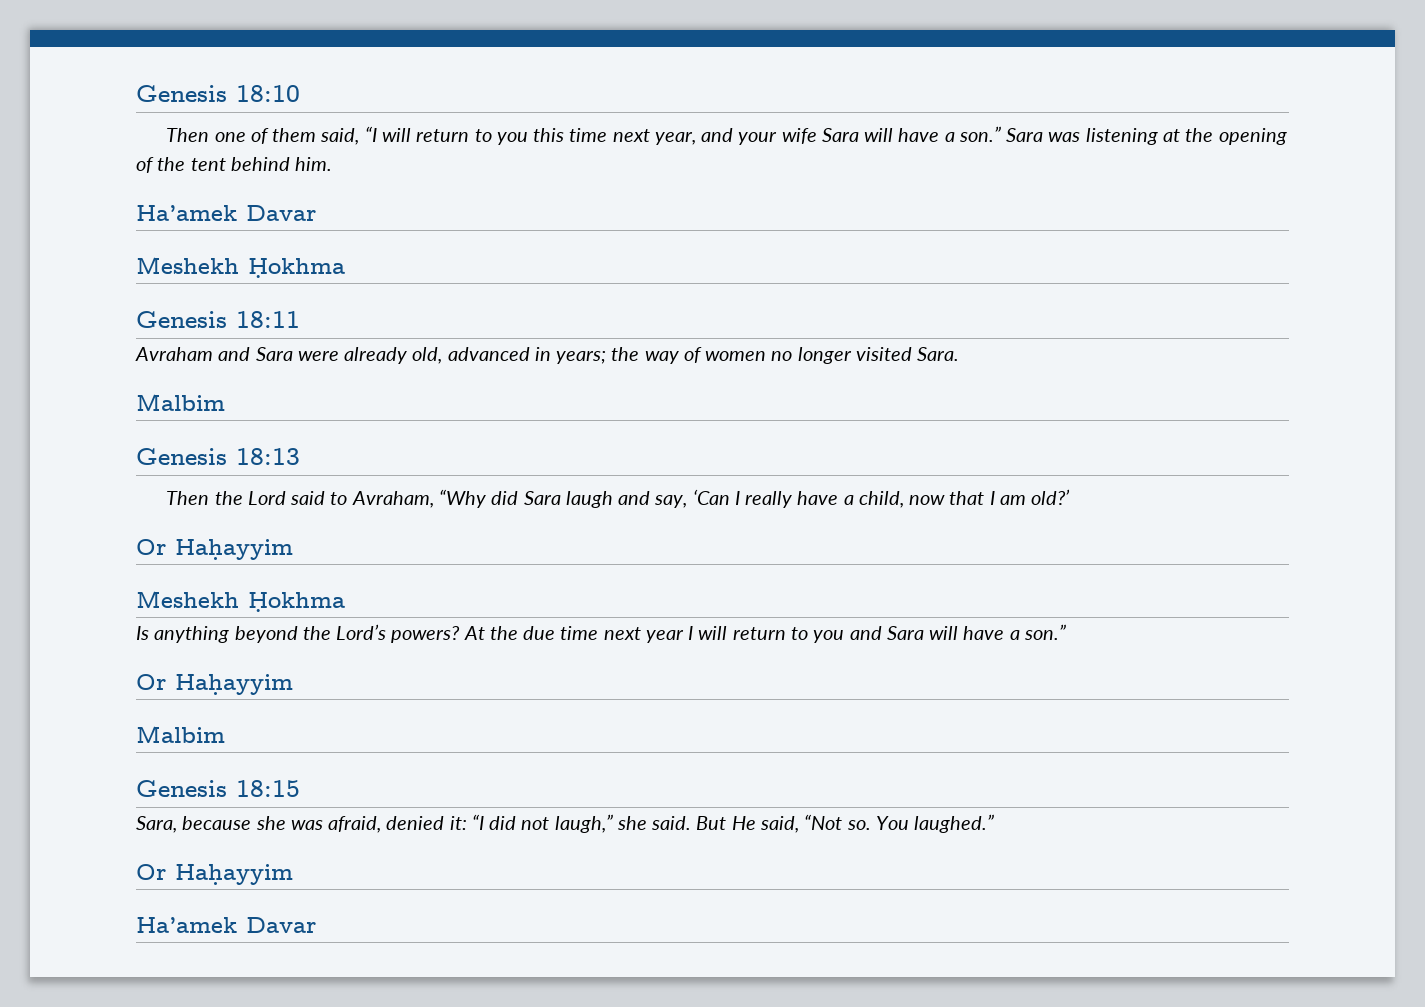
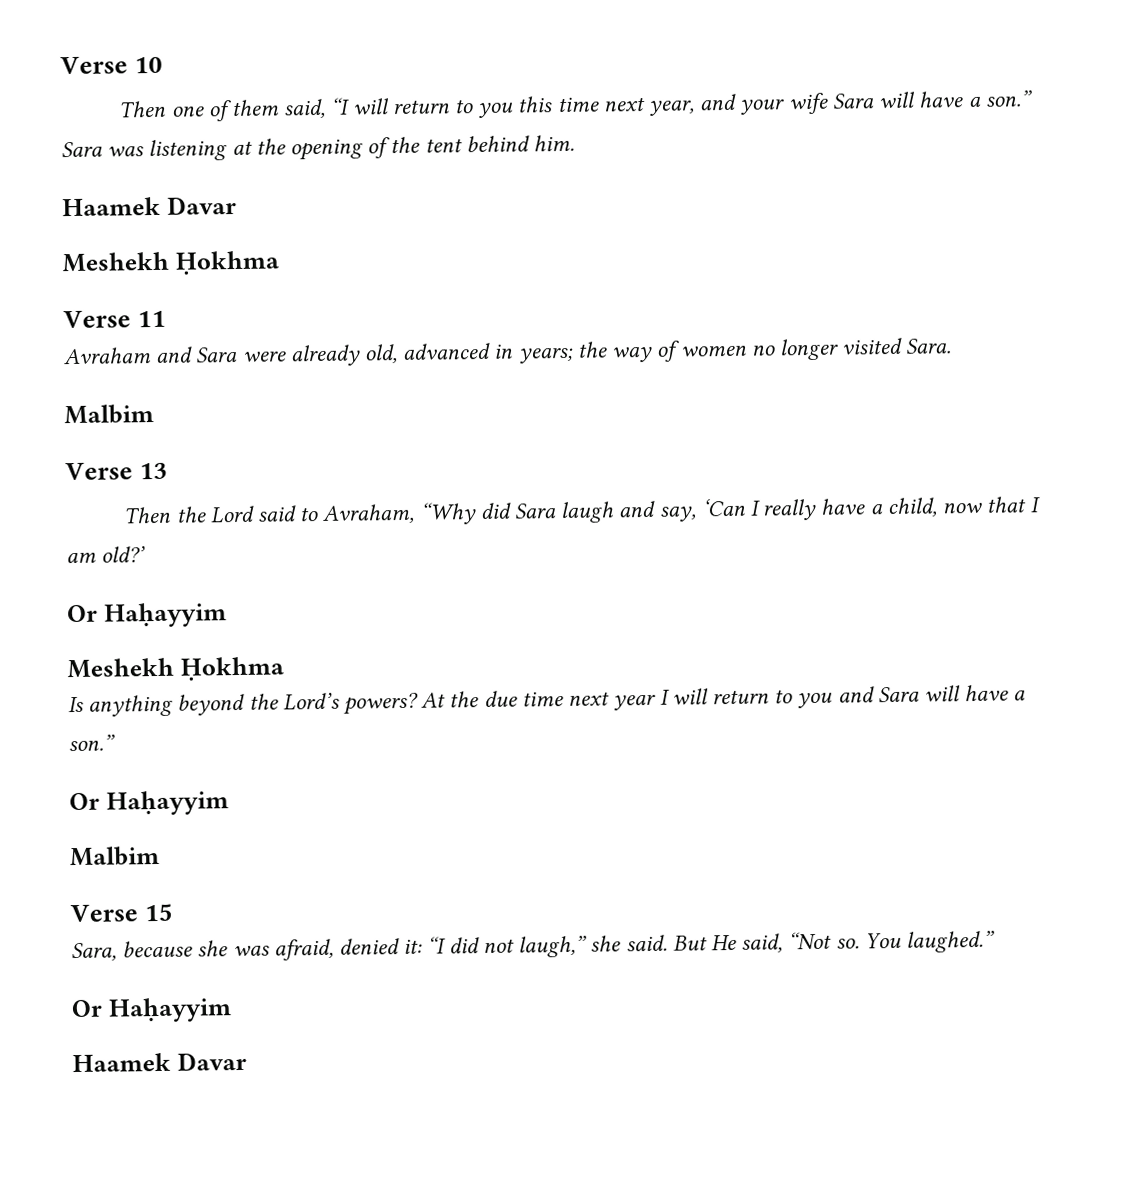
[136,85,300,102] Genesis 18:10 -> [60,56,164,75] Verse 10
[136,205,237,221] Ha’amek -> [62,196,161,217] Haamek
[136,311,300,328] Genesis 18:11 -> [63,310,167,329] Verse 11
[136,448,300,465] Genesis 18:13 -> [65,462,169,481] Verse 13
[136,780,300,797] Genesis 18:15 -> [70,903,174,923] Verse 15
[136,917,237,933] Ha’amek -> [72,1052,171,1073] Haamek

